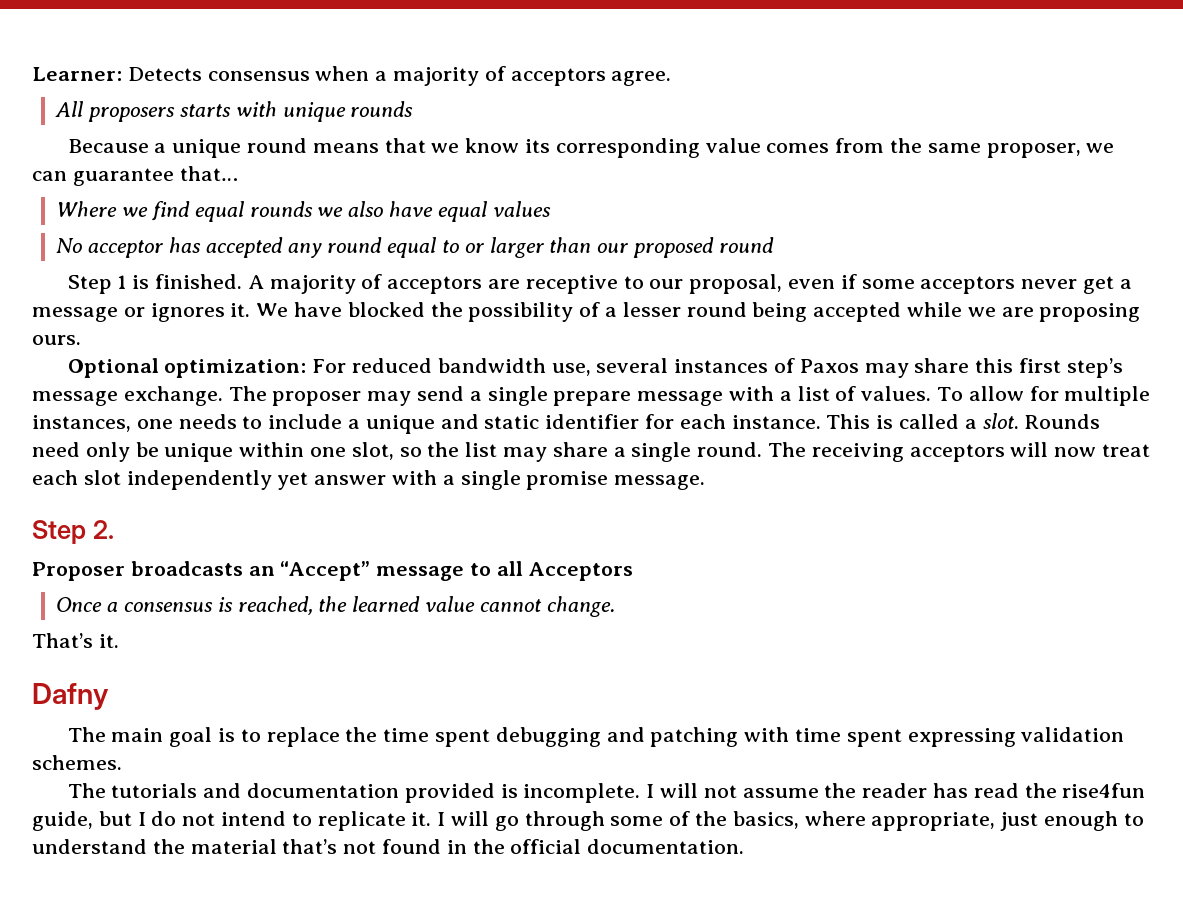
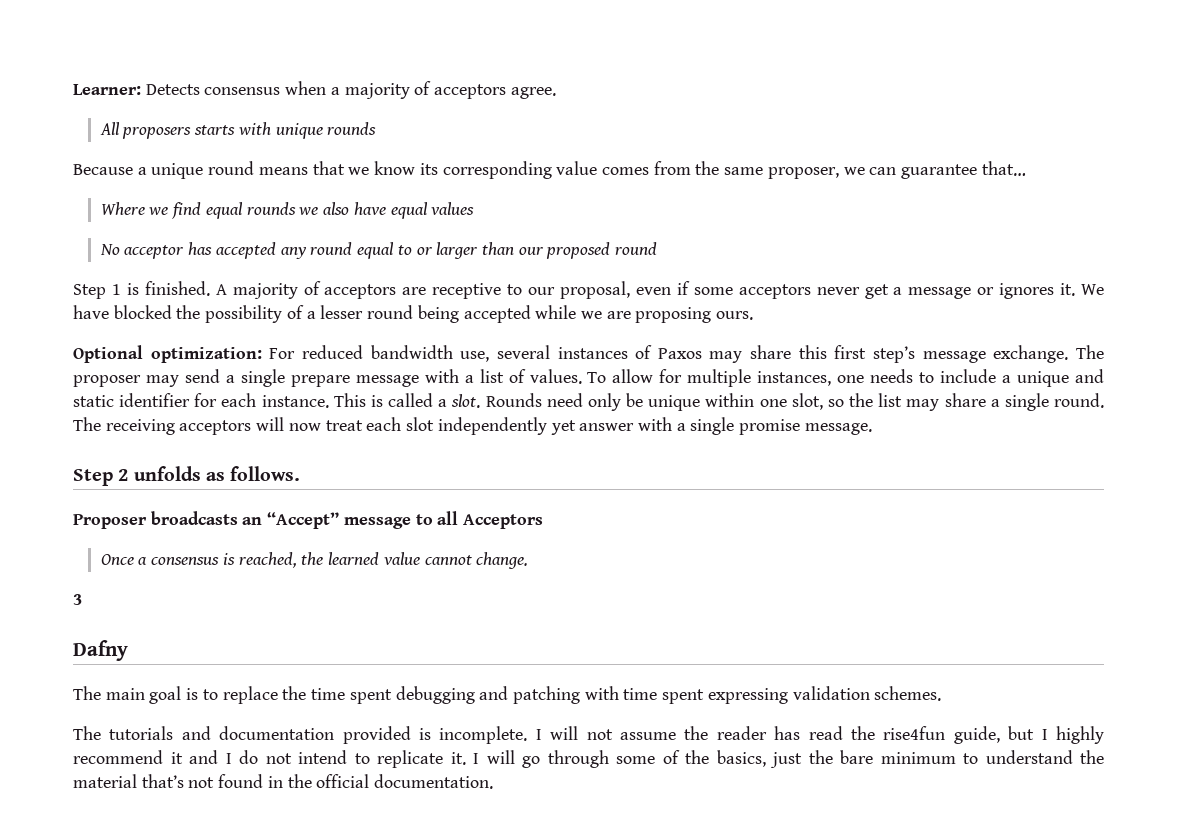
[92,520,114,539] 2. -> [118,466,301,481] 2 unfolds as follows.
[32,633,119,648] That’s it. -> [73,594,82,605] 3
(146, 819) none -> [1055,726,1104,744] [73,750,232,764] highly recommend it and I
[804,811,1119,831] where appropriate, just enough -> [770,750,956,768] just the bare minimum

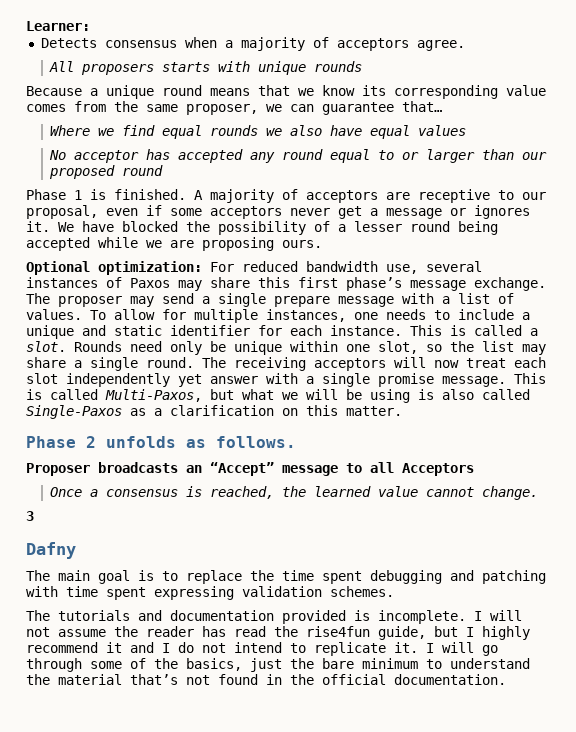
(141, 89) none -> (90, 26) //
[73,284,106,299] Step -> [26,189,66,200] Phase
[873,346,916,363] step’s -> [346,277,402,291] phase’s
[73,469,113,486] // Step -> [514,373,546,384] [26,389,530,403] [26,405,402,419] [26,436,76,448] This is called Multi-Paxos, but what we will be using is also called Single-Paxos as a clarification on this matter. // Phase

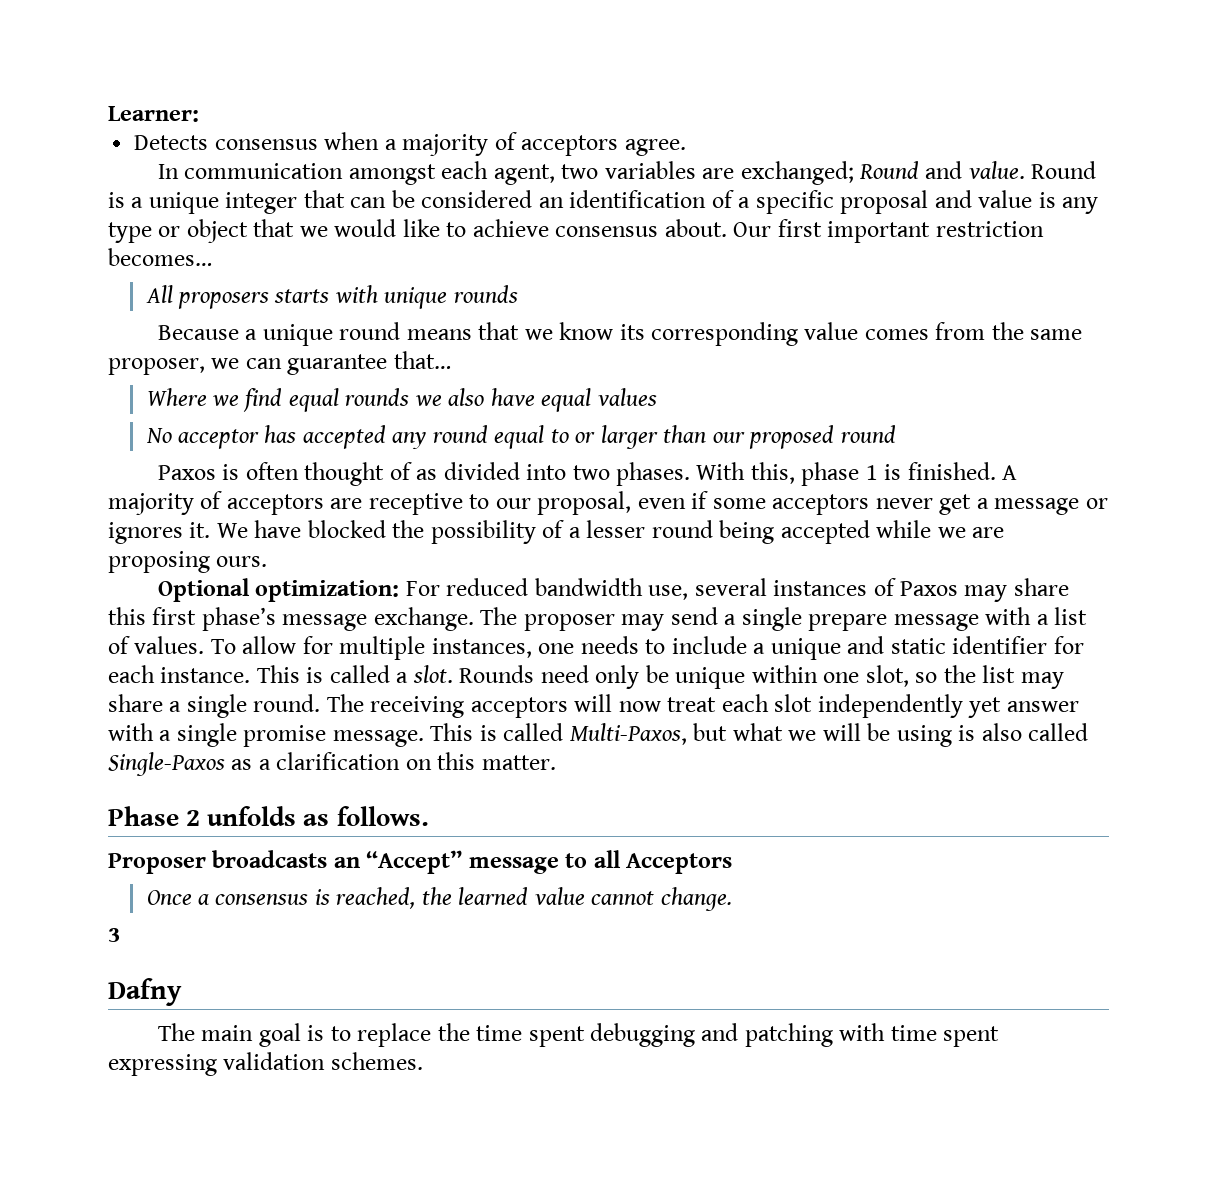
(465, 45) none -> [157,161,1097,185] [108,190,1099,214] [108,219,1044,243] [108,248,212,266] // In communication amongst each agent, two variables are exchanged; Round and value. Round is a unique integer that can be considered an identification of a specific proposal and value is any type or object that we would like to achieve consensus about. Our first important restriction becomes…
[26,189,66,200] Phase -> [157,462,860,486] Paxos is often thought of as divided into two phases. With this, phase
[26,610,522,624] [26,626,530,640] [26,642,498,656] [26,658,530,672] [26,674,506,685] // The tutorials and documentation provided is incomplete. I will not assume the reader has read the rise4fun guide, but I highly recommend it and I do not intend to replicate it. I will go through some of the basics, just the bare minimum to understand the material that’s not found in the official documentation. -> (423, 1061) none

